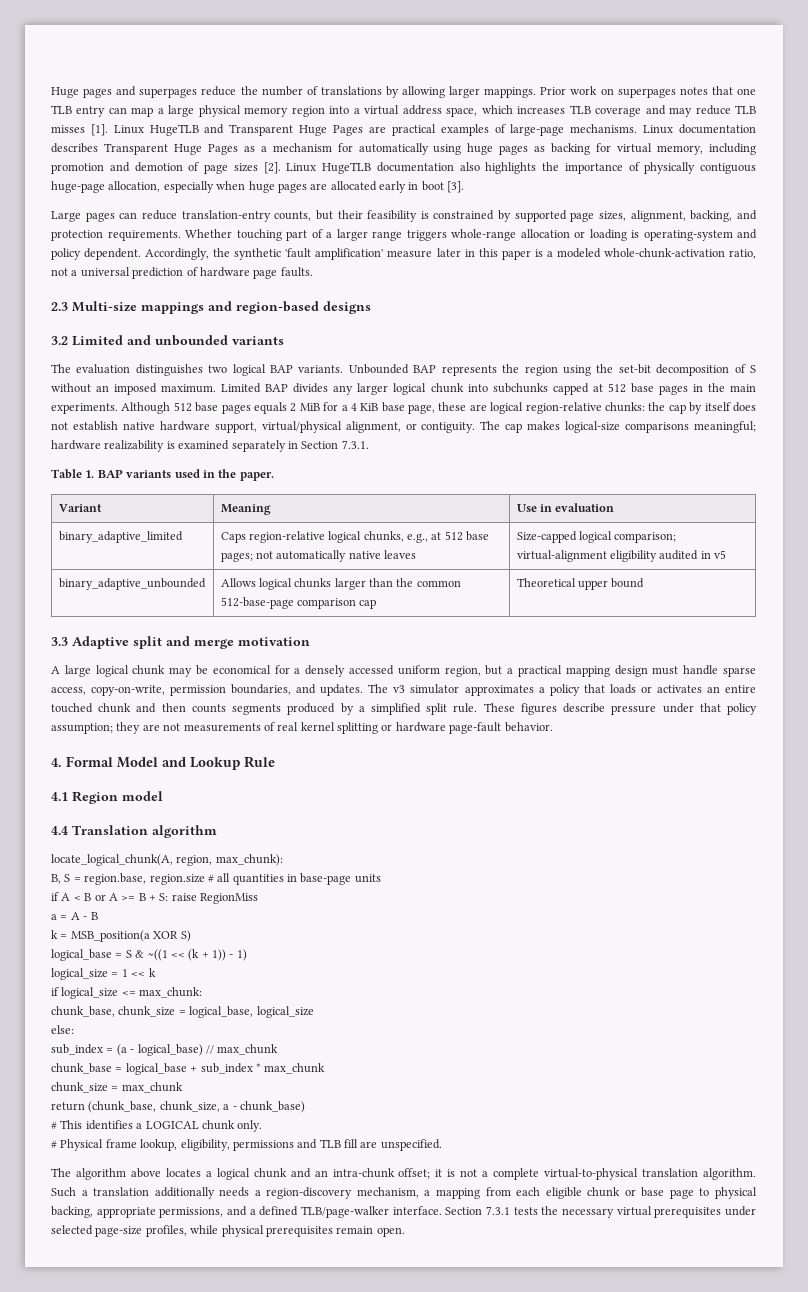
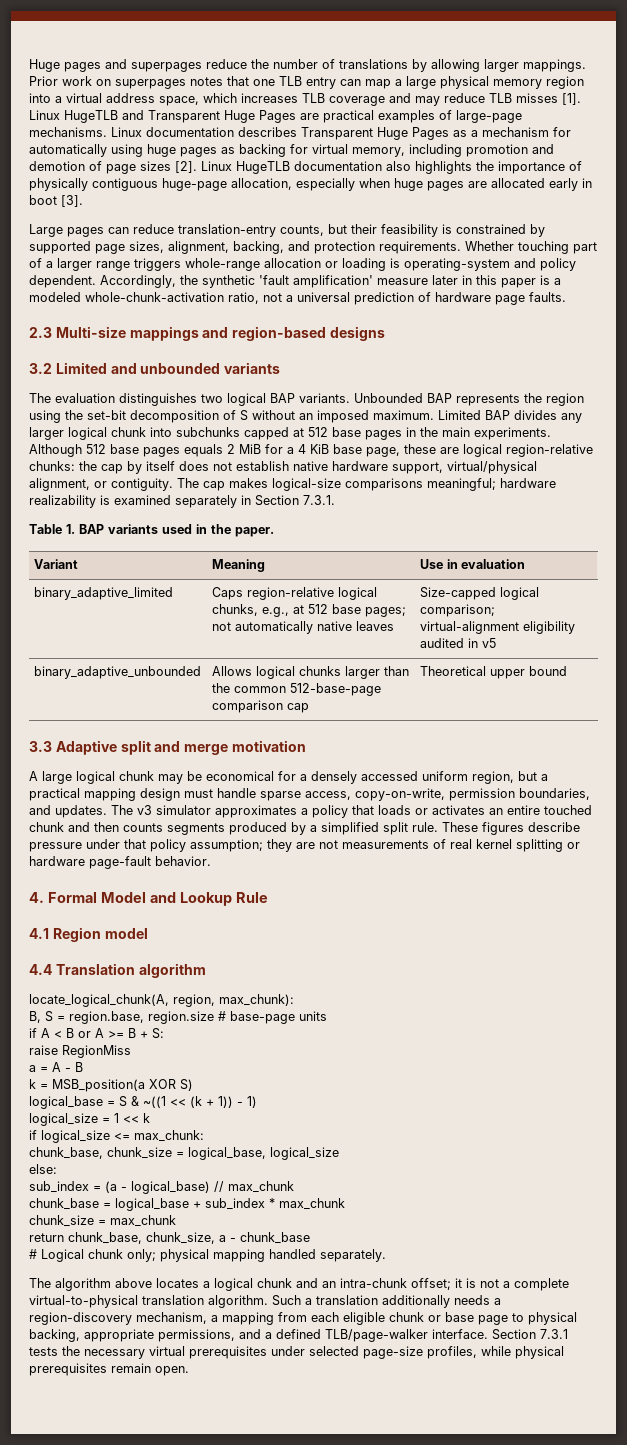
[217,873,297,885] all quantities in -> (226, 1016) none
(169, 897) none -> (164, 1033) //
[88,1101,157,1113] (chunk_base, -> [68,1232,142,1244] chunk_base,
[239,1101,305,1113] [51,1120,263,1132] [51,1139,442,1151] chunk_base) // # This identifies a LOGICAL chunk only. // # Physical frame lookup, eligibility, permissions and TLB fill are unspecified. -> [240,1232,310,1244] [29,1249,386,1262] chunk_base // # Logical chunk only; physical mapping handled separately.

